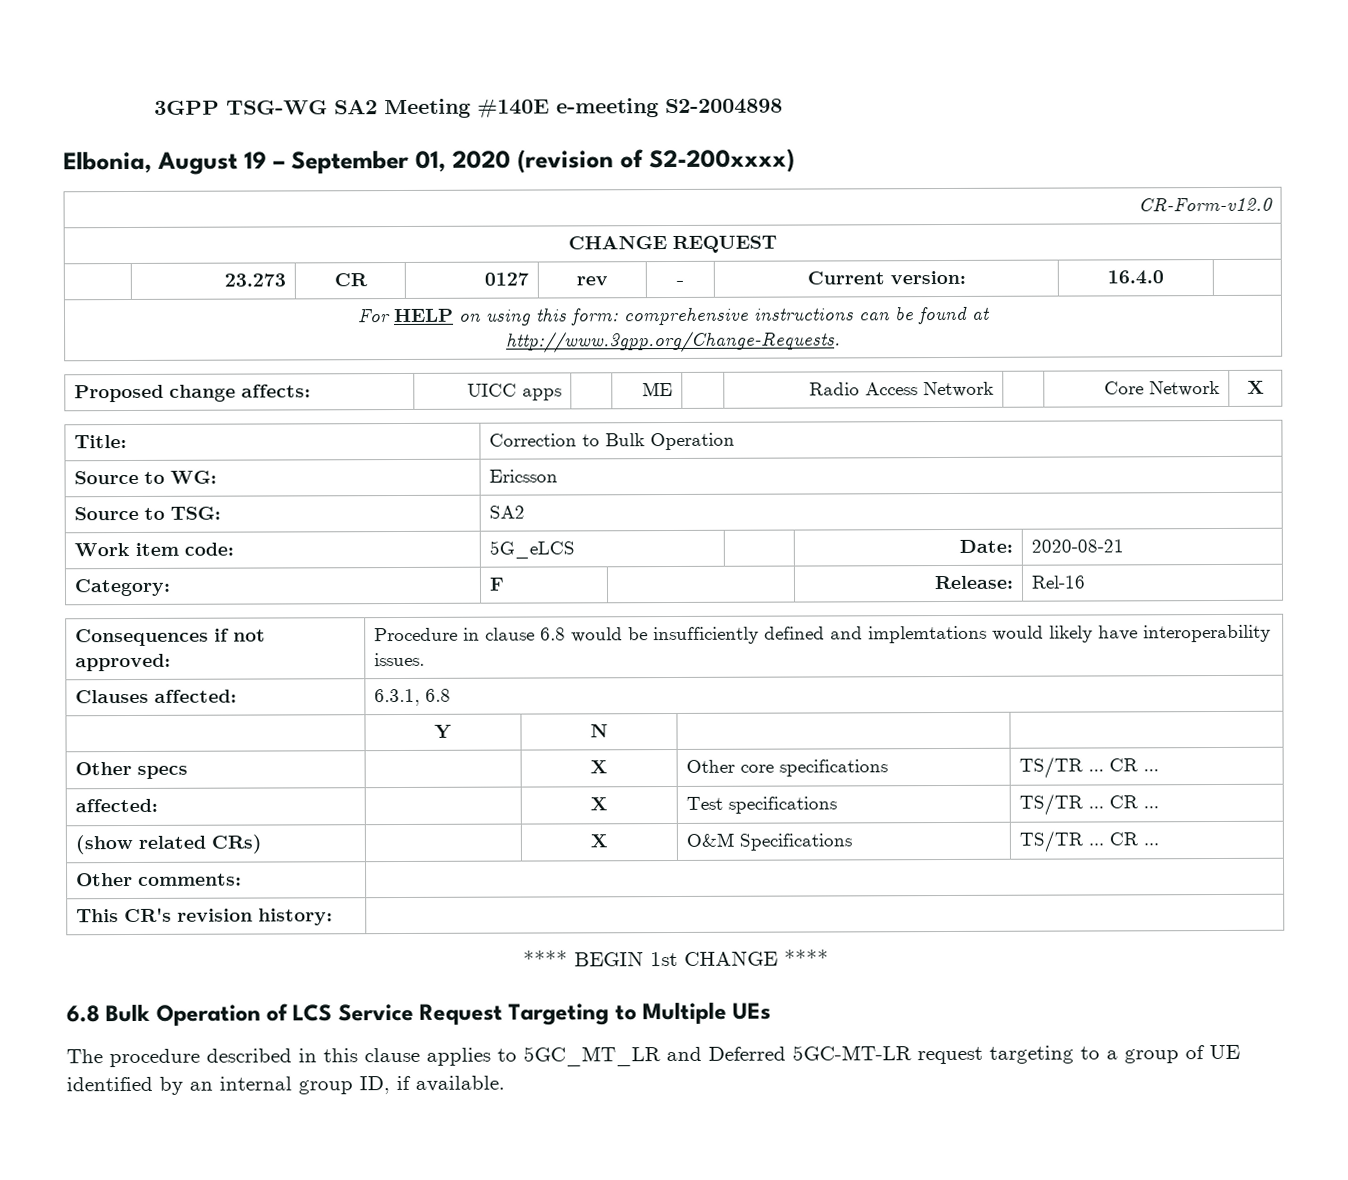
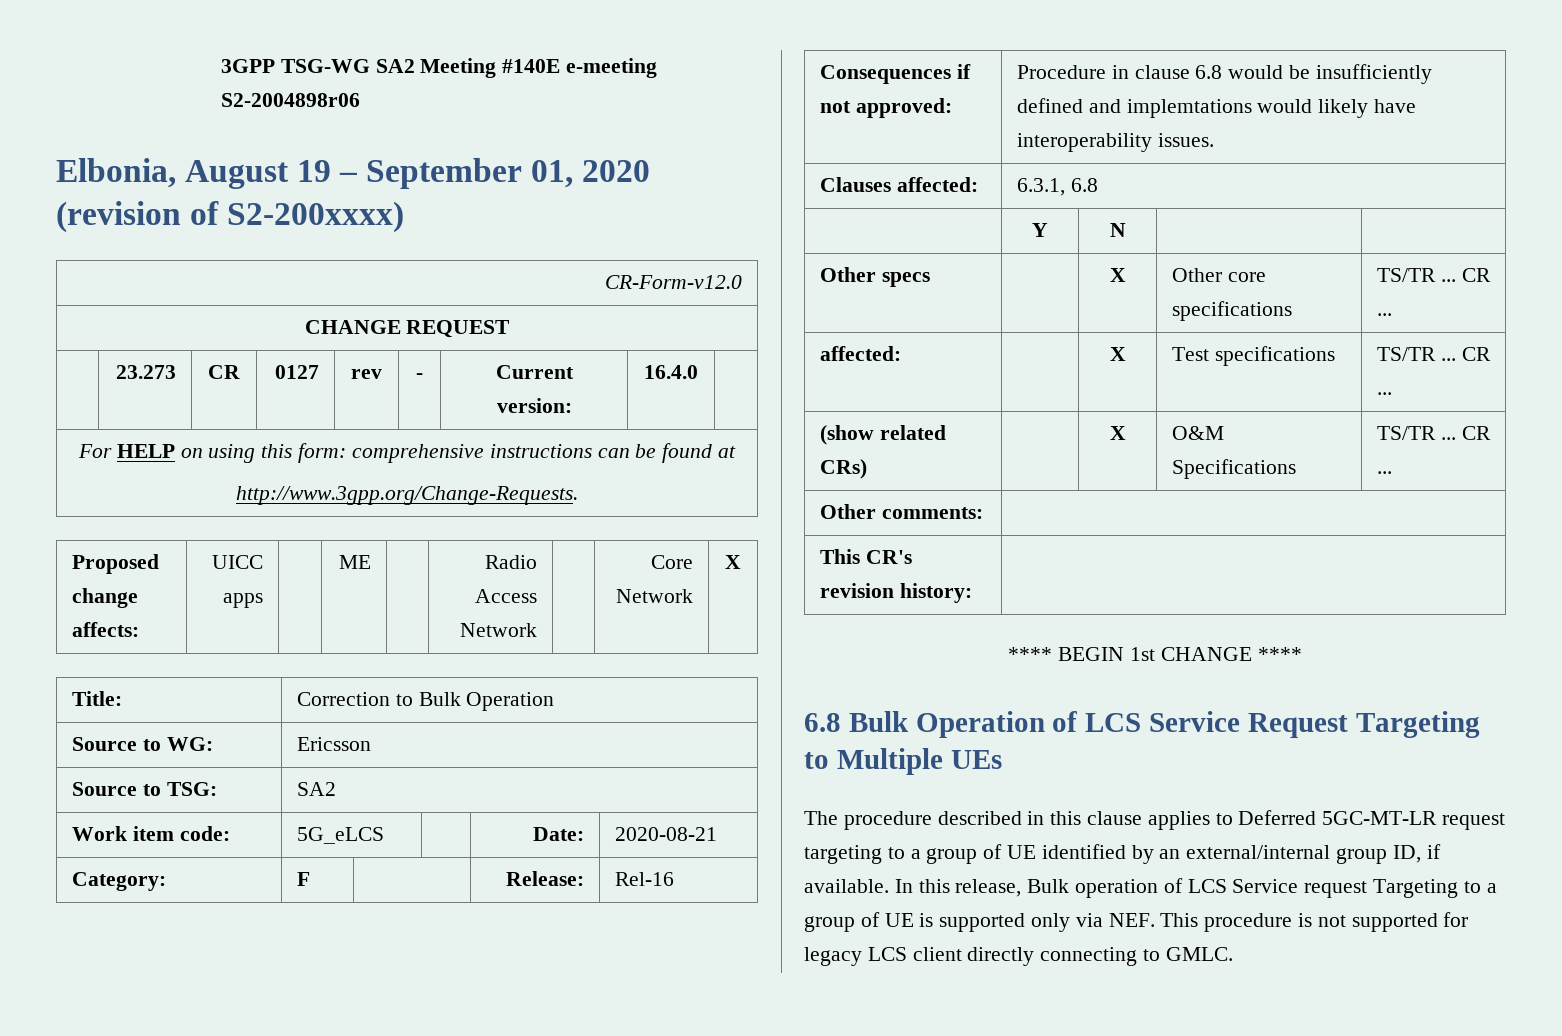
[665,98,784,115] S2-2004898 -> [220,93,360,107] S2-2004898r06
[523,1046,702,1067] 5GC_MT_LR and -> (1233, 819) none
[219,1076,292,1091] internal -> [1186,845,1331,859] external/internal
(505, 1083) none -> [894,878,1497,898] [804,912,1469,932] [804,947,1233,966] In this release, Bulk operation of LCS Service request Targeting to a group of UE is supported only via NEF. This procedure is not supported for legacy LCS client directly connecting to GMLC.

